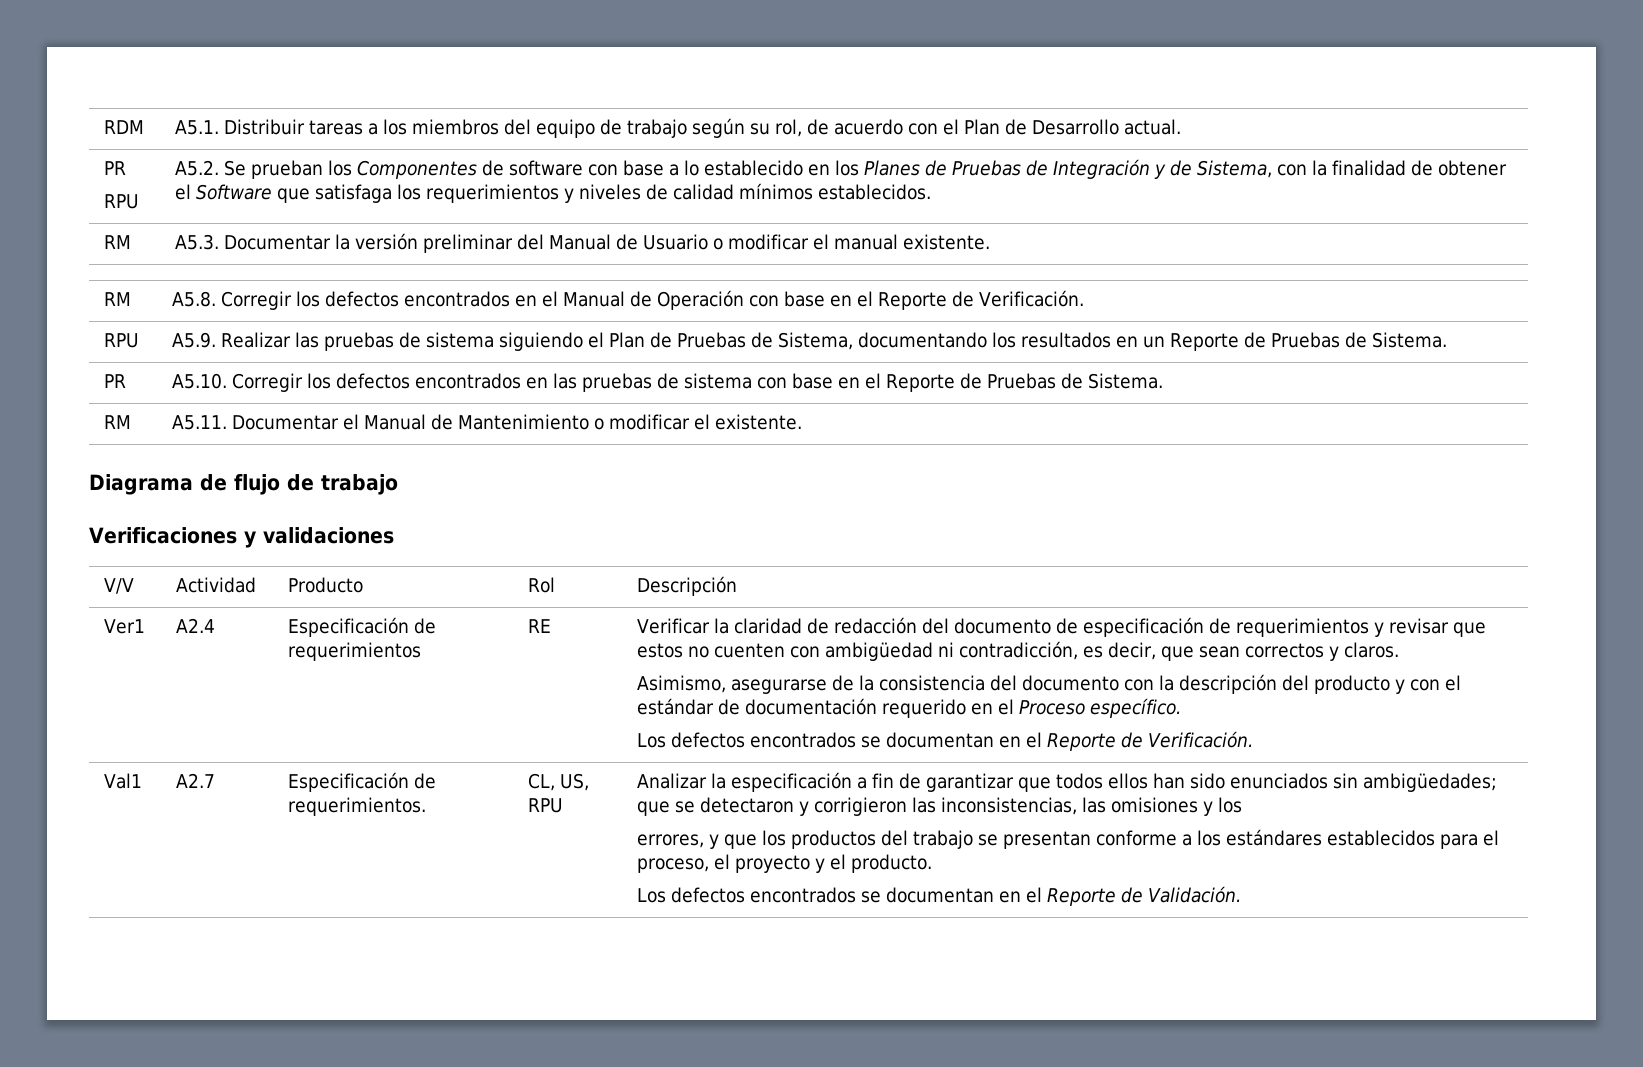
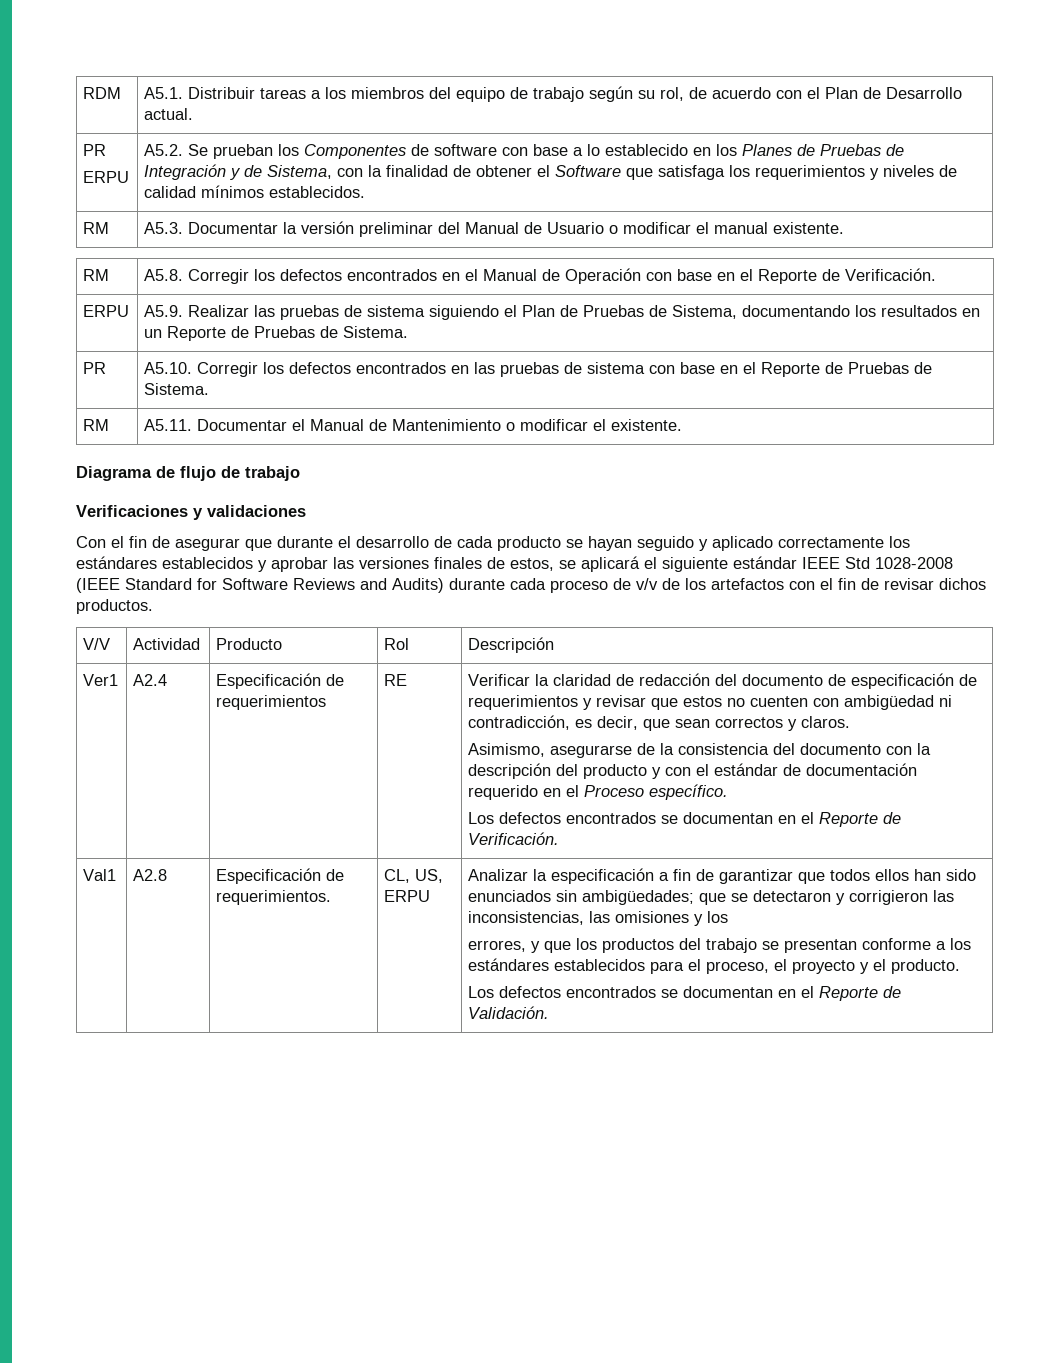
[104,194,140,209] RPU -> [83,171,130,183] ERPU
[104,333,140,348] RPU -> [83,305,130,317] ERPU
(394, 535) none -> [76,536,910,551] [76,556,953,572] [76,578,986,593] [76,599,153,614] // Con el fin de asegurar que durante el desarrollo de cada producto se hayan seguido y aplicado correctamente los estándares establecidos y aprobar las versiones finales de estos, se aplicará el siguiente estándar IEEE Std 1028-2008 (IEEE Standard for Software Reviews and Audits) durante cada proceso de v/v de los artefactos con el fin de revisar dichos productos.
[176,773,216,788] A2.7 -> [133,869,168,881] A2.8
[528,798,564,813] RPU -> [384,890,431,902] ERPU

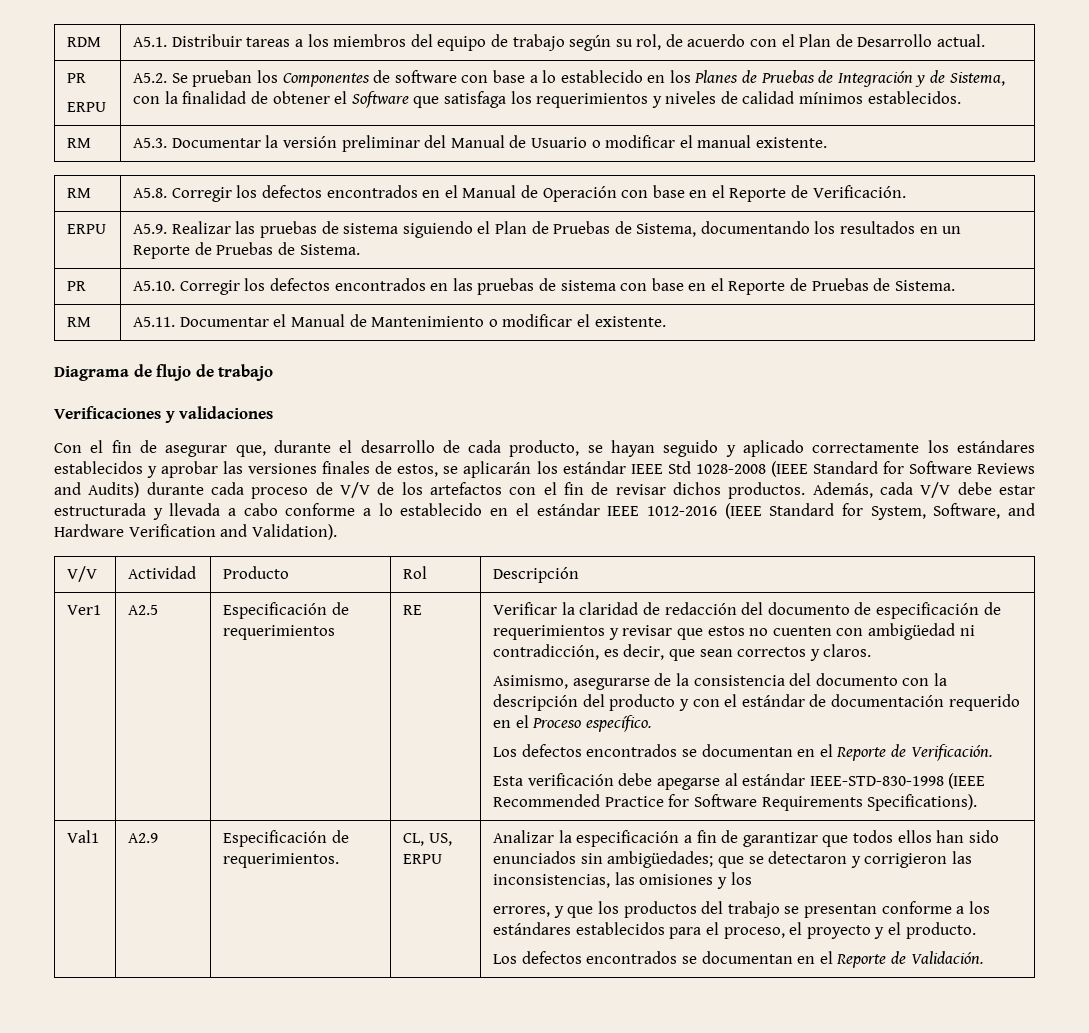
[245,539,272,551] que -> [235,445,266,457] que,
[497,536,561,551] producto -> [509,440,580,457] producto,
[581,556,728,572] aplicará el siguiente -> [463,461,558,478] aplicarán los
[636,578,658,590] v/v -> [339,482,370,498] V/V
(153, 606) none -> [812,482,1035,498] [54,503,1036,520] [54,524,337,540] Además, cada V/V debe estar estructurada y llevada a cabo conforme a lo establecido en el estándar IEEE 1012-2016 (IEEE Standard for System, Software, and Hardware Verification and Validation).
[133,674,168,686] A2.4 -> [128,605,159,615] A2.5
(560, 838) none -> [493,773,986,790] [493,794,978,811] // Esta verificación debe apegarse al estándar IEEE-STD-830-1998 (IEEE Recommended Practice for Software Requirements Specifications).
[133,869,168,881] A2.8 -> [128,833,159,843] A2.9

